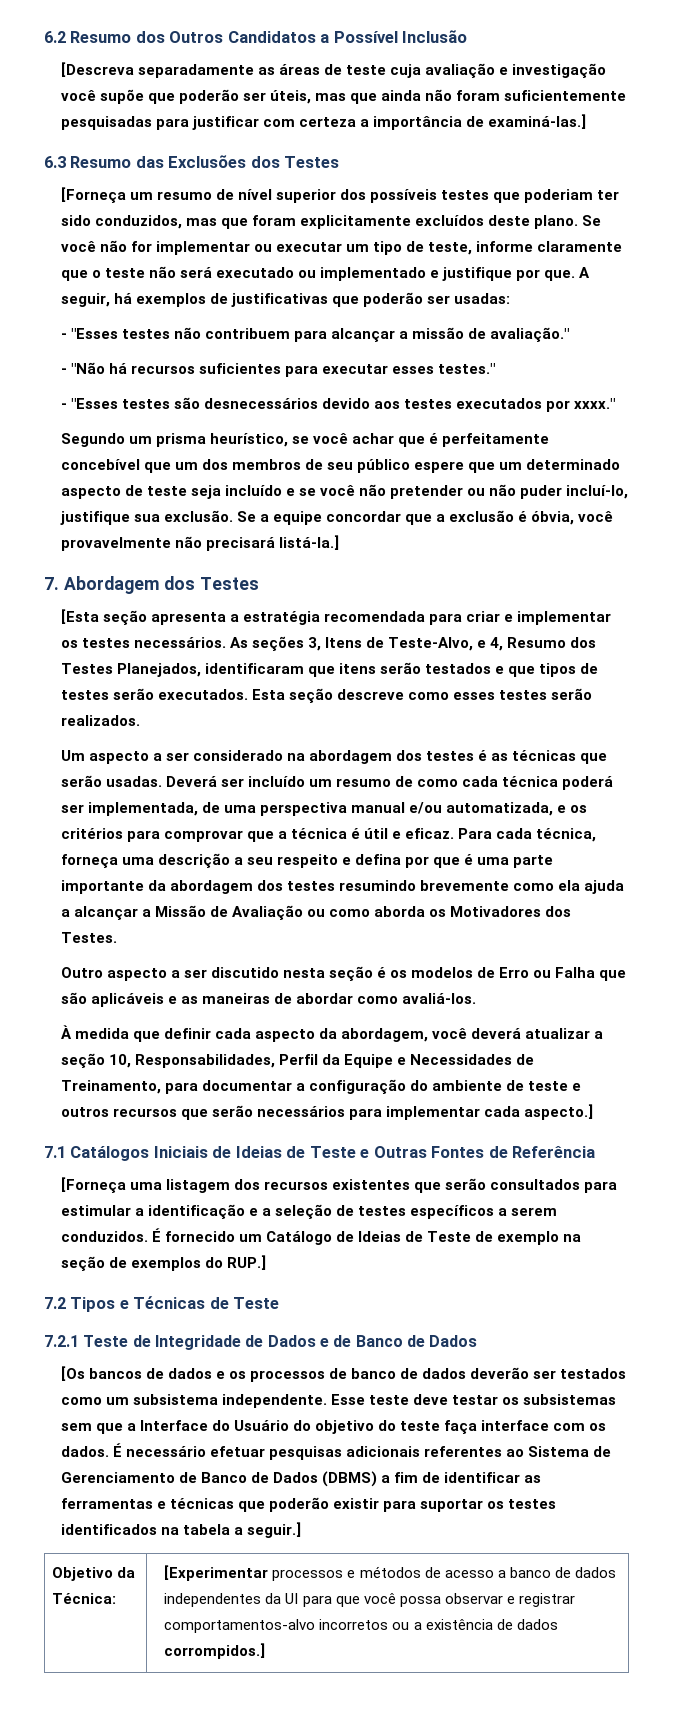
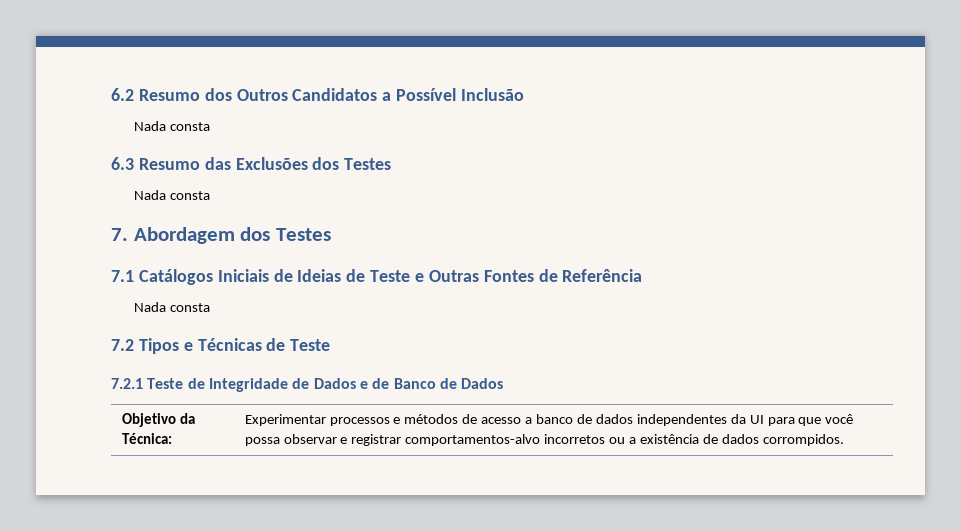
[60,62,607,78] [60,89,627,104] [60,114,586,130] [Descreva separadamente as áreas de teste cuja avaliação e investigação você supõe que poderão ser úteis, mas que ainda não foram suficientemente pesquisadas para justificar com certeza a importância de examiná-las.] -> [134,121,211,131] Nada consta
[60,187,620,203] [60,215,602,229] [60,240,623,255] [60,266,591,281] [60,292,510,307] [60,327,570,342] [60,362,495,377] [60,397,616,412] [60,433,550,447] [60,459,621,473] [60,484,629,499] [59,510,614,525] [60,535,339,551] [44,576,260,594] [60,609,612,625] [60,636,597,651] [60,662,599,677] [60,688,593,703] [60,715,140,726] [60,750,608,764] [60,775,614,790] [60,802,588,816] [60,828,597,842] [60,853,554,868] [60,880,625,894] [60,905,572,920] [60,932,117,943] [60,966,627,981] [60,992,476,1007] [60,1025,604,1042] [60,1053,534,1068] [60,1079,582,1094] [60,1104,593,1120] [Forneça um resumo de nível superior dos possíveis testes que poderiam ter sido conduzidos, mas que foram explicitamente excluídos deste plano. Se você não for implementar ou executar um tipo de teste, informe claramente que o teste não será executado ou implementado e justifique por que. A seguir, há exemplos de justificativas que poderão ser usadas: // - "Esses testes não contribuem para alcançar a missão de avaliação." // - "Não há recursos suficientes para executar esses testes." // - "Esses testes são desnecessários devido aos testes executados por xxxx." // Segundo um prisma heurístico, se você achar que é perfeitamente concebível que um dos membros de seu público espere que um determinado aspecto de teste seja incluído e se você não pretender ou não puder incluí-lo, justifique sua exclusão. Se a equipe concordar que a exclusão é óbvia, você provavelmente não precisará listá-la.] // 7. Abordagem dos Testes // [Esta seção apresenta a estratégia recomendada para criar e implementar os testes necessários. As seções 3, Itens de Teste-Alvo, e 4, Resumo dos Testes Planejados, identificaram que itens serão testados e que tipos de testes serão executados. Esta seção descreve como esses testes serão realizados. // Um aspecto a ser considerado na abordagem dos testes é as técnicas que serão usadas. Deverá ser incluído um resumo de como cada técnica poderá ser implementada, de uma perspectiva manual e/ou automatizada, e os critérios para comprovar que a técnica é útil e eficaz. Para cada técnica, forneça uma descrição a seu respeito e defina por que é uma parte importante da abordagem dos testes resumindo brevemente como ela ajuda a alcançar a Missão de Avaliação ou como aborda os Motivadores dos Testes. // Outro aspecto a ser discutido nesta seção é os modelos de Erro ou Falha que são aplicáveis e as maneiras de abordar como avaliá-los. // À medida que definir cada aspecto da abordagem, você deverá atualizar a seção 10, Responsabilidades, Perfil da Equipe e Necessidades de Treinamento, para documentar a configuração do ambiente de teste e outros recursos que serão necessários para implementar cada aspecto.] -> [134,190,211,200] [111,227,331,244] Nada consta // 7. Abordagem dos Testes
[60,1177,618,1193] [60,1204,558,1219] [60,1228,582,1245] [60,1255,266,1271] [Forneça uma listagem dos recursos existentes que serão consultados para estimular a identificação e a seleção de testes específicos a serem conduzidos. É fornecido um Catálogo de Ideias de Teste de exemplo na seção de exemplos do RUP.] -> [134,302,211,312] Nada consta
[60,1366,627,1382] [60,1394,617,1408] [60,1420,607,1434] [60,1443,612,1460] [60,1471,542,1487] [60,1497,557,1512] [60,1522,301,1538] // [Os bancos de dados e os processos de banco de dados deverão ser testados como um subsistema independente. Esse teste deve testar os subsistemas sem que a Interface do Usuário do objetivo do teste faça interface com os dados. É necessário efetuar pesquisas adicionais referentes ao Sistema de Gerenciamento de Banco de Dados (DBMS) a fim de identificar as ferramentas e técnicas que poderão existir para suportar os testes identificados na tabela a seguir.] -> (504, 383) none
[164,1565,269,1581] [Experimentar -> [244,414,326,426] Experimentar
[164,1643,266,1659] corrompidos.] -> [762,434,844,446] corrompidos.

